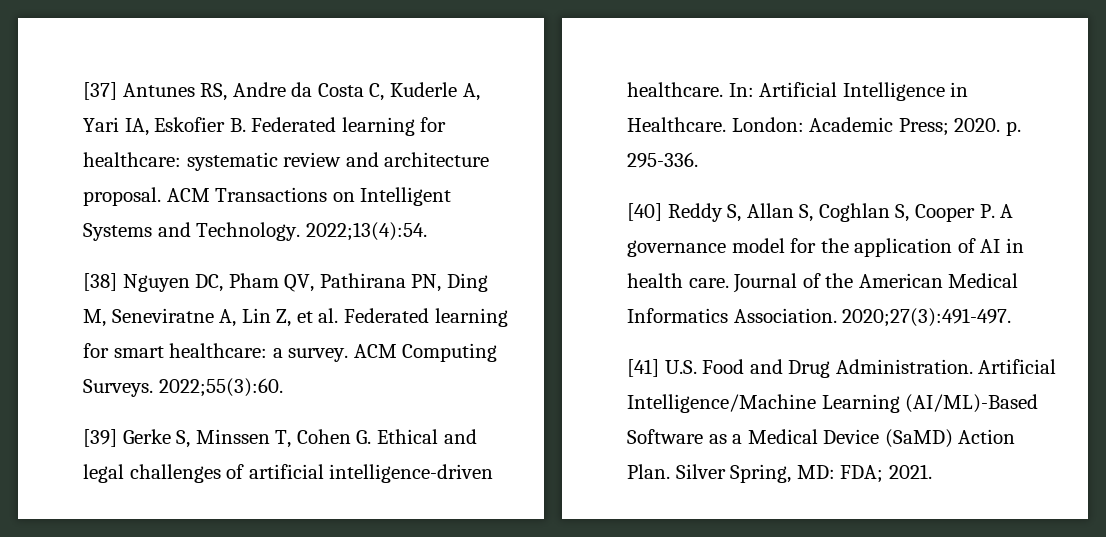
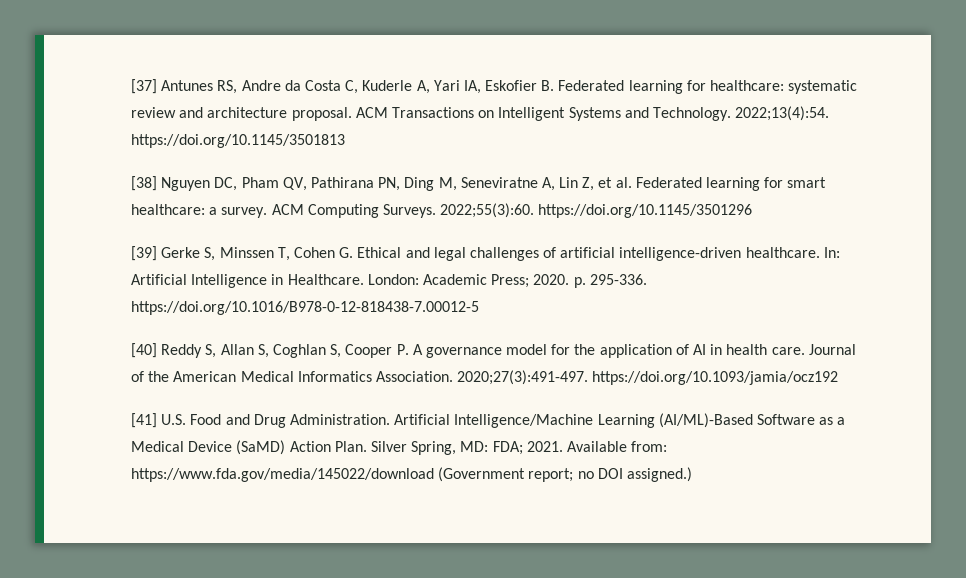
(427, 231) none -> [131,134,346,148] https://doi.org/10.1145/3501813
(283, 387) none -> [538,204,753,218] https://doi.org/10.1145/3501296
(699, 160) none -> [131,301,480,315] https://doi.org/10.1016/B978-0-12-818438-7.00012-5
(1012, 317) none -> [592,371,839,385] https://doi.org/10.1093/jamia/ocz192
(932, 471) none -> [566,441,668,452] [131,467,693,482] Available from: https://www.fda.gov/media/145022/download (Government report; no DOI assigned.)

